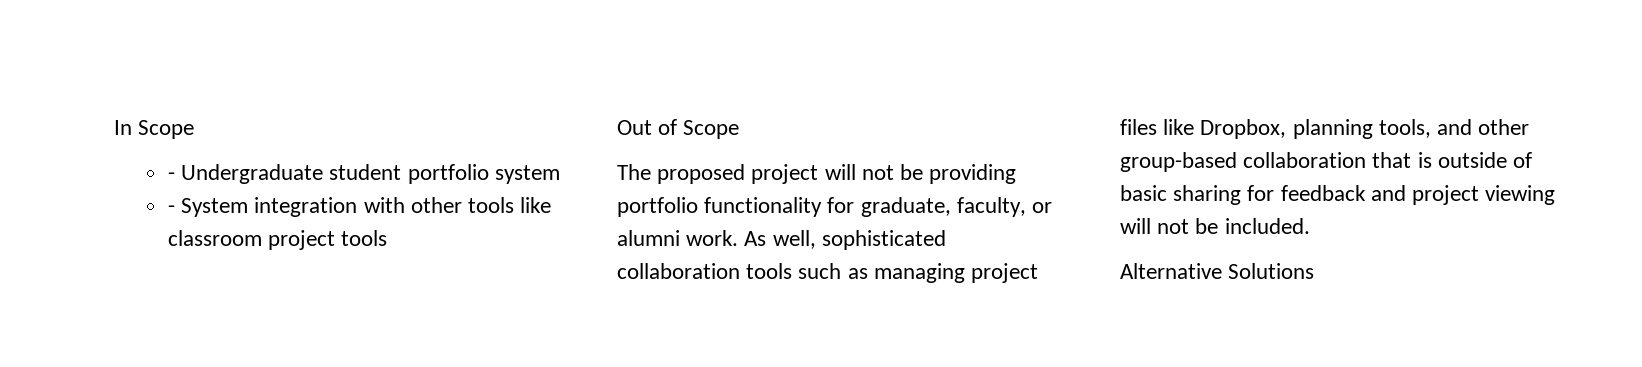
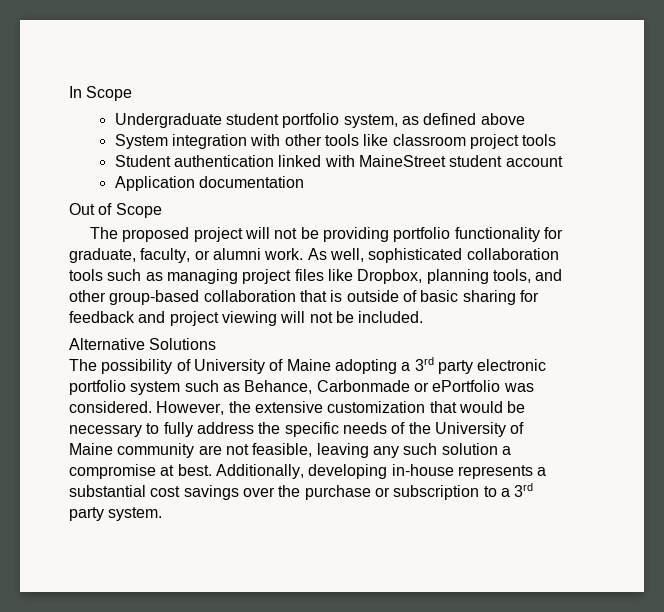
[167,172,175,180] - -> (133, 93) none
[494,165,560,184] [167,205,175,213] system // - -> [343,113,525,128] system, as defined above //
(388, 238) none -> [114,155,563,167] [114,176,305,191] // Student authentication linked with MaineStreet student account // Application documentation
(1315, 271) none -> [69,357,547,374] [69,380,534,395] [69,401,526,415] [69,422,525,437] [69,443,511,458] [69,464,547,479] [69,483,534,500] [69,507,163,521] // The possibility of University of Maine adopting a 3rd party electronic portfolio system such as Behance, Carbonmade or ePortfolio was considered. However, the extensive customization that would be necessary to fully address the specific needs of the University of Maine community are not feasible, leaving any such solution a compromise at best. Additionally, developing in-house represents a substantial cost savings over the purchase or subscription to a 3rd party system.

